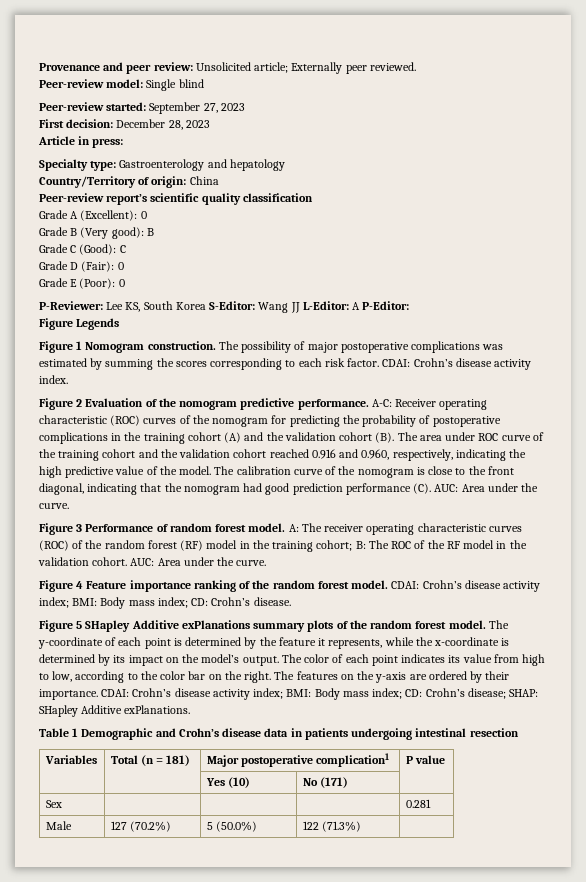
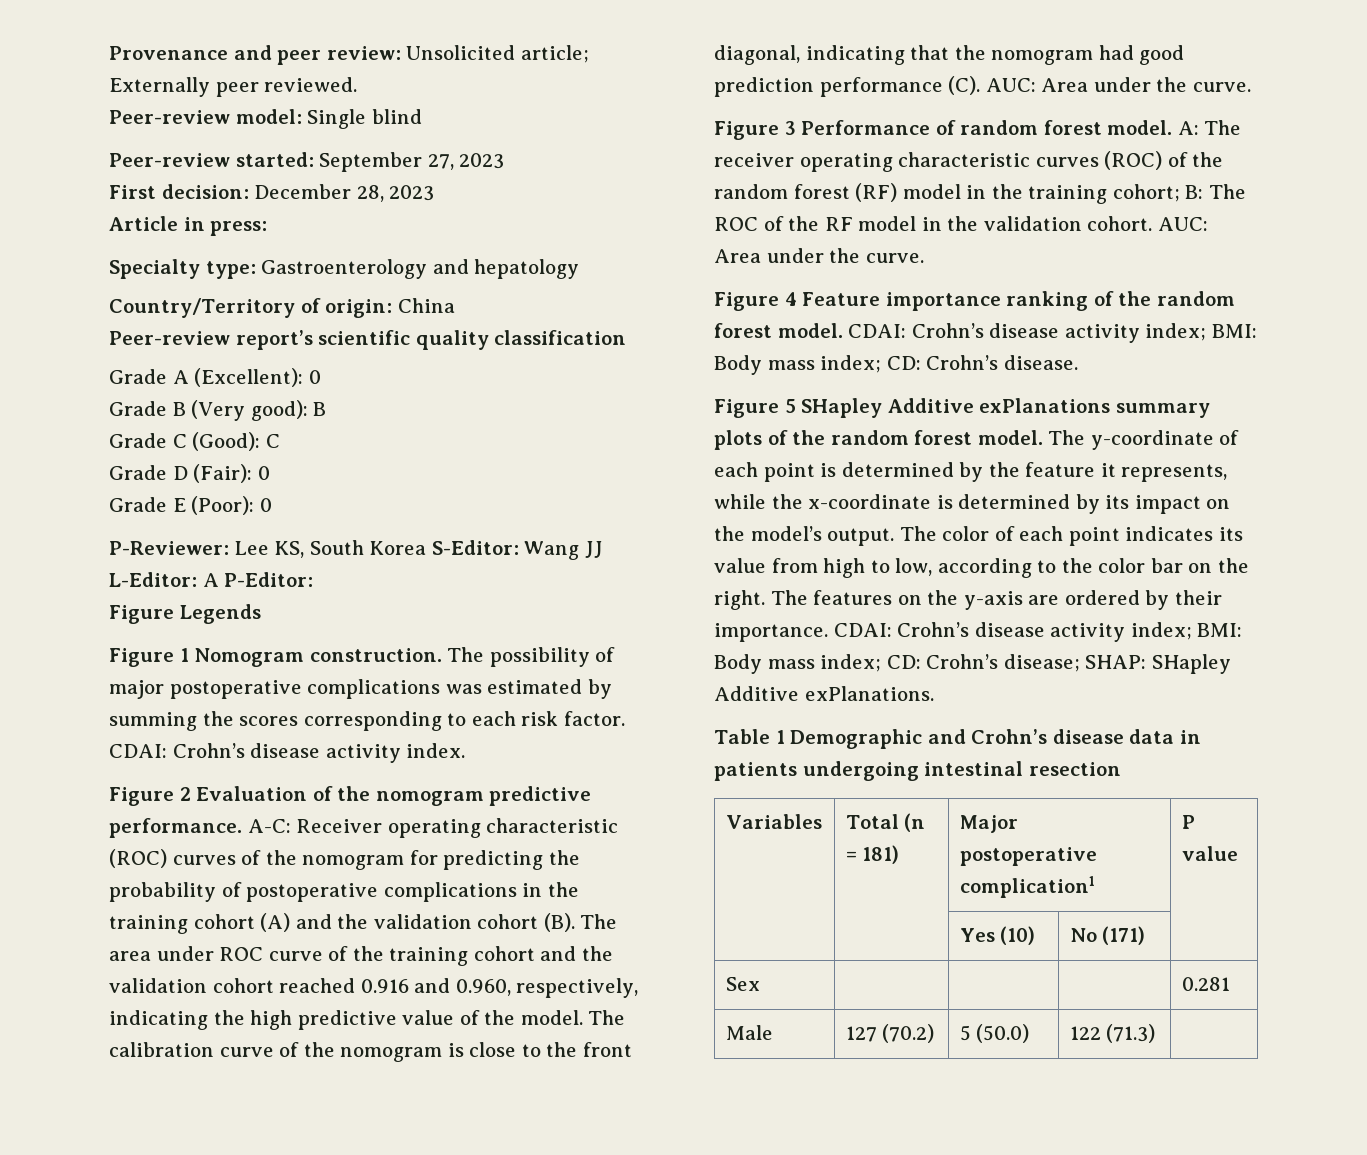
[129,821,171,832] [206,821,257,832] (70.2%) | 5 (50.0%) -> [882,1024,935,1043] [959,1024,1030,1043] (70.2) | 5 (50.0)
[321,821,361,832] (71.3%) -> [1106,1024,1156,1043] (71.3)

